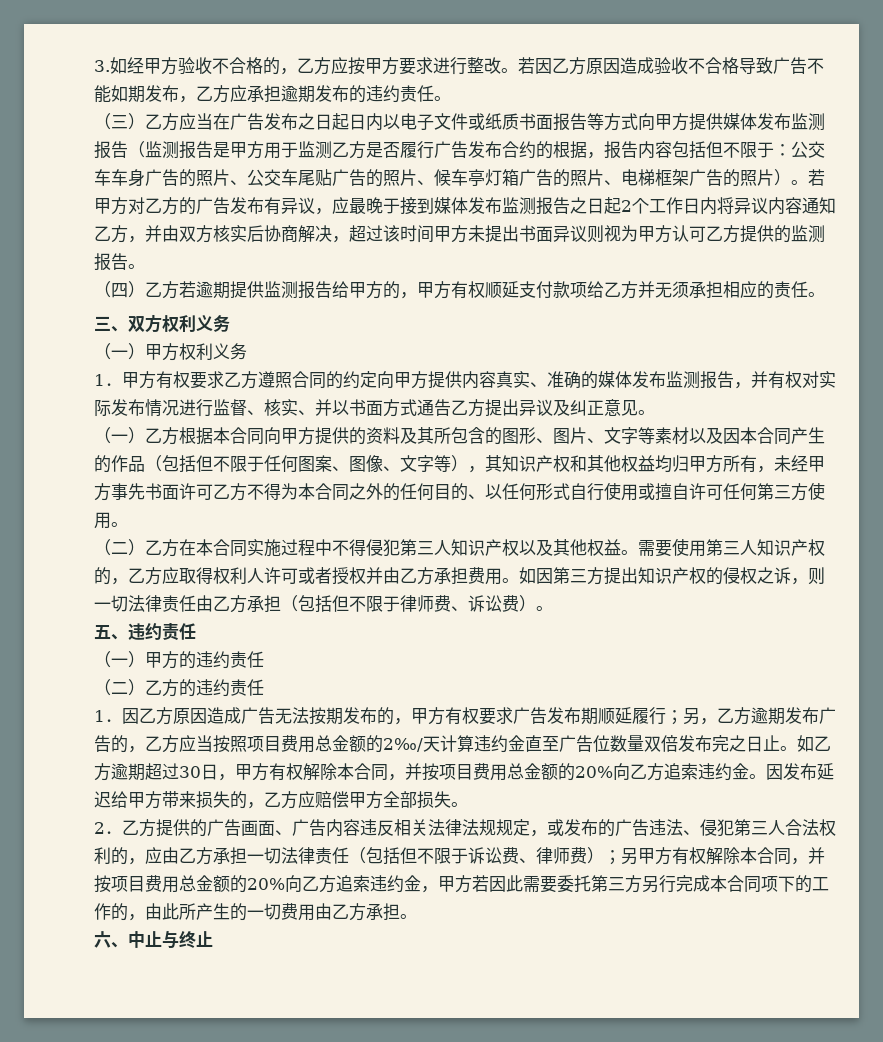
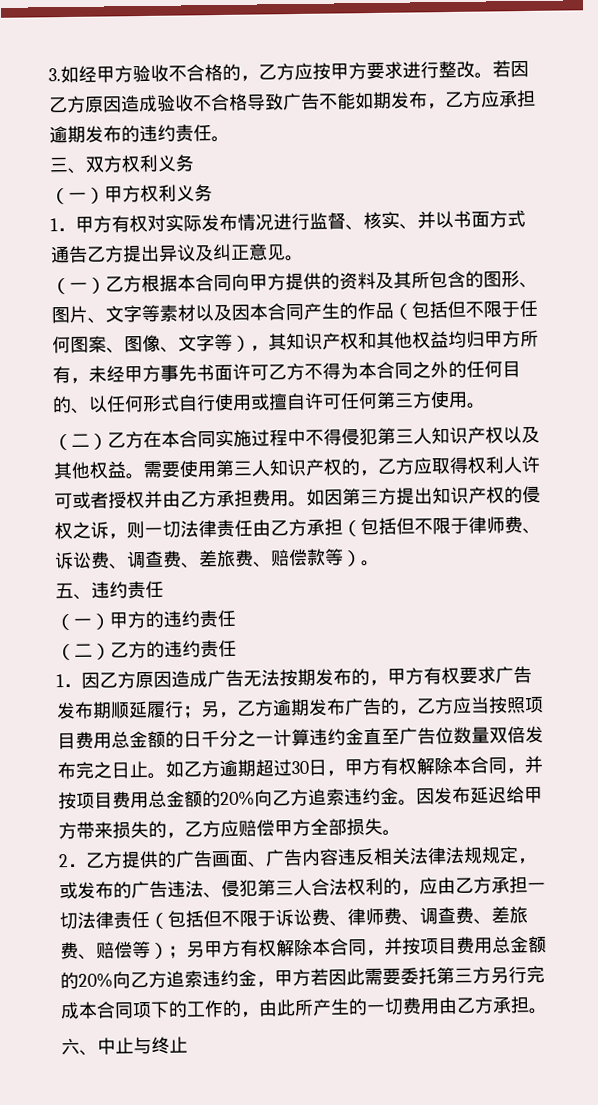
[94,113,825,131] [94,141,825,159] [94,169,825,187] [94,197,836,215] [94,225,825,243] [94,253,145,271] [94,281,825,299] // （三）乙方应当在广告发布之日起日内以电子文件或纸质书面报告等方式向甲方提供媒体发布监测报告（监测报告是甲方用于监测乙方是否履行广告发布合约的根据，报告内容包括但不限于：公交车车身广告的照片、公交车尾贴广告的照片、候车亭灯箱广告的照片、电梯框架广告的照片）。若甲方对乙方的广告发布有异议，应最晚于接到媒体发布监测报告之日起2个工作日内将异议内容通知乙方，并由双方核实后协商解决，超过该时间甲方未提出书面异议则视为甲方认可乙方提供的监测报告。 // （四）乙方若逾期提供监测报告给甲方的，甲方有权顺延支付款项给乙方并无须承担相应的责任。 -> (230, 139) none
[190,371,802,389] 要求乙方遵照合同的约定向甲方提供内容真实、准确的媒体发布监测报告，并有权 -> (148, 223) none
(519, 603) none -> [109,548,344,570] 、调查费、差旅费、赔偿款等
[383,736,440,752] 2‰/天 -> [183,729,274,748] 日千分之一
(587, 855) none -> [401,906,528,926] [60,940,151,960] 、调查费、差旅费、赔偿等

